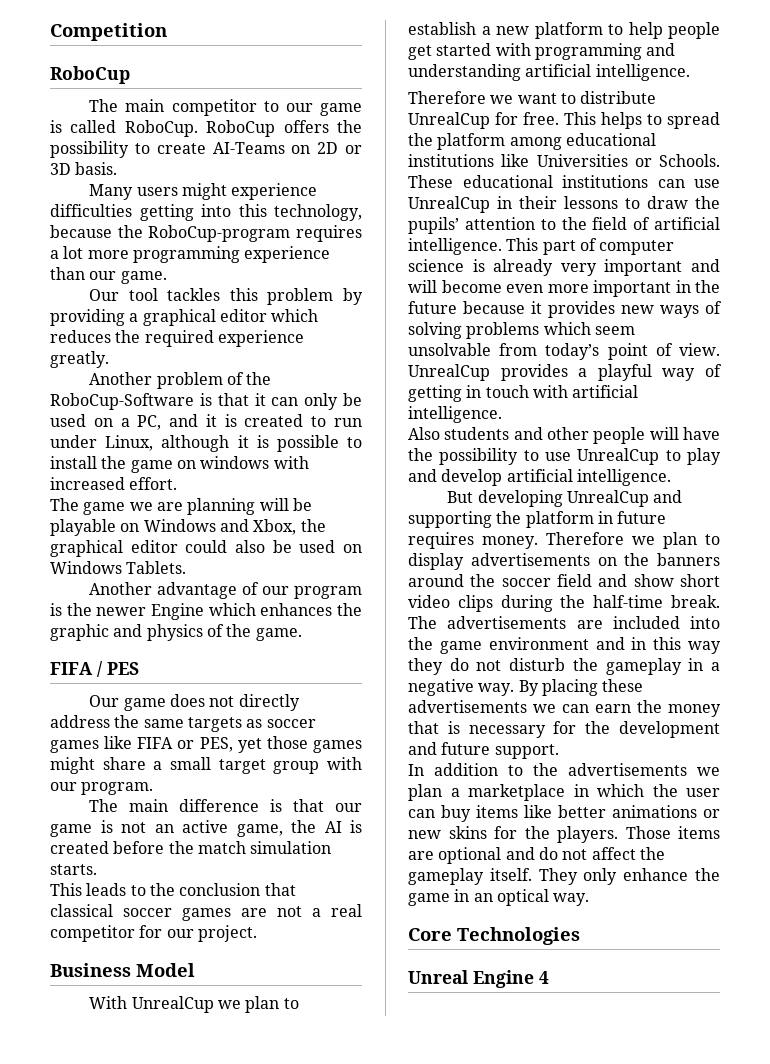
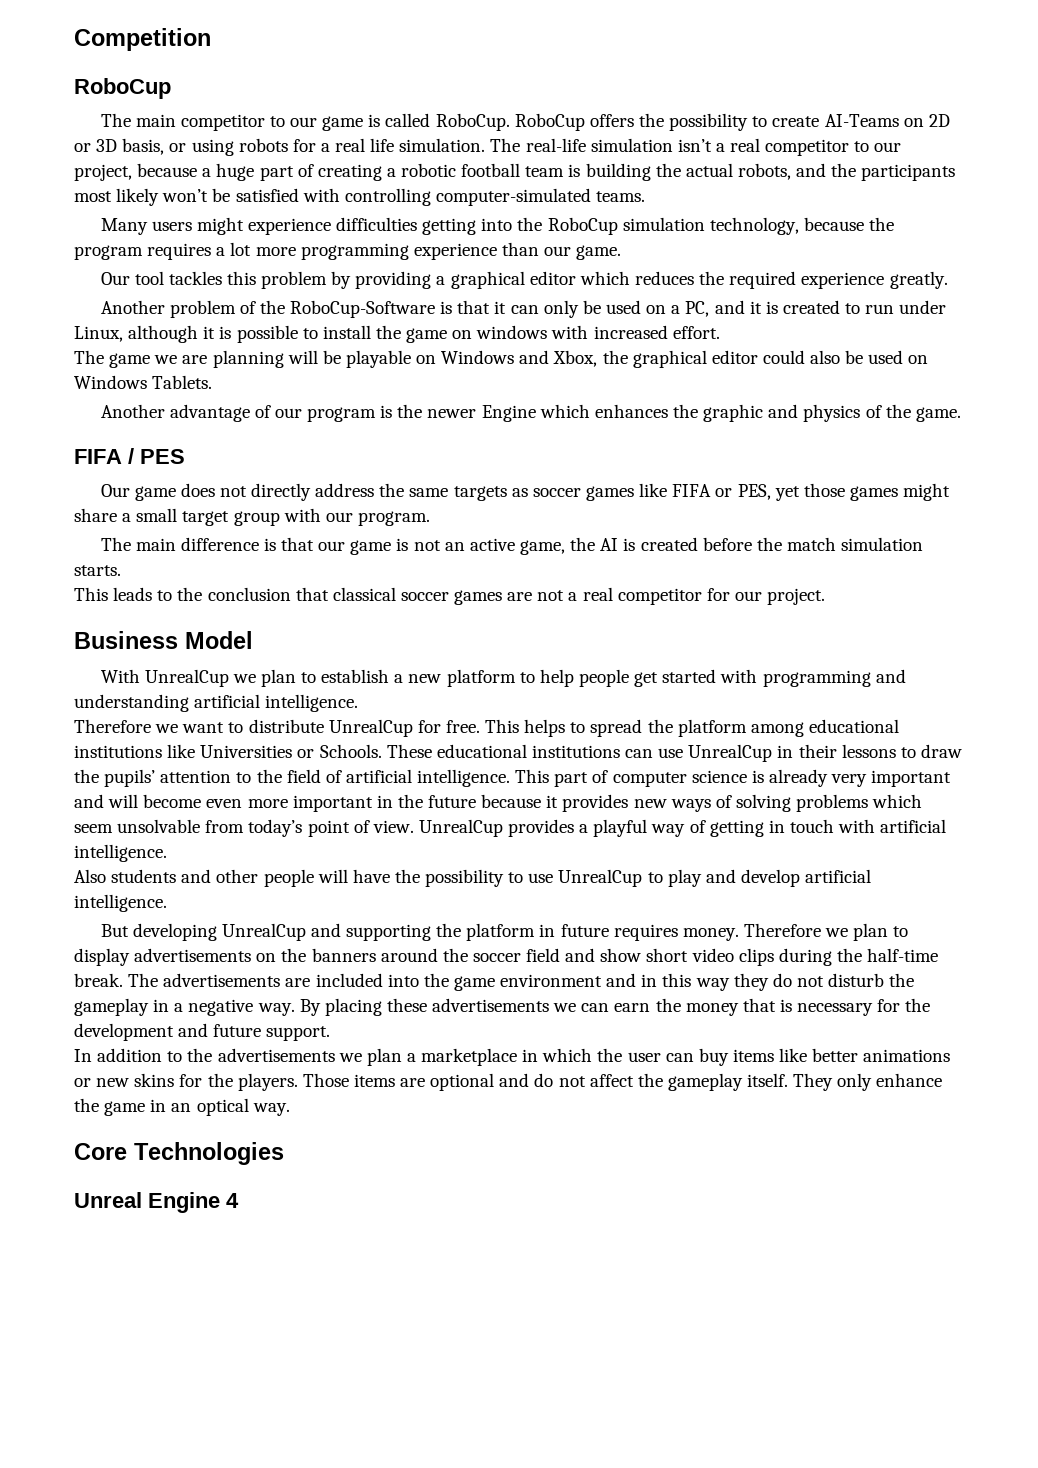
[75,162,118,175] basis. -> [122,138,902,156] [74,163,956,181] [74,188,646,206] basis, or using robots for a real life simulation. The real-life simulation isn’t a real competitor to our project, because a huge part of creating a robotic football team is building the actual robots, and the participants most likely won’t be satisfied with controlling computer-simulated teams.
[238,204,267,217] this -> [517,217,705,235] the RoboCup simulation
[148,225,291,242] RoboCup-program -> [74,245,143,260] program

